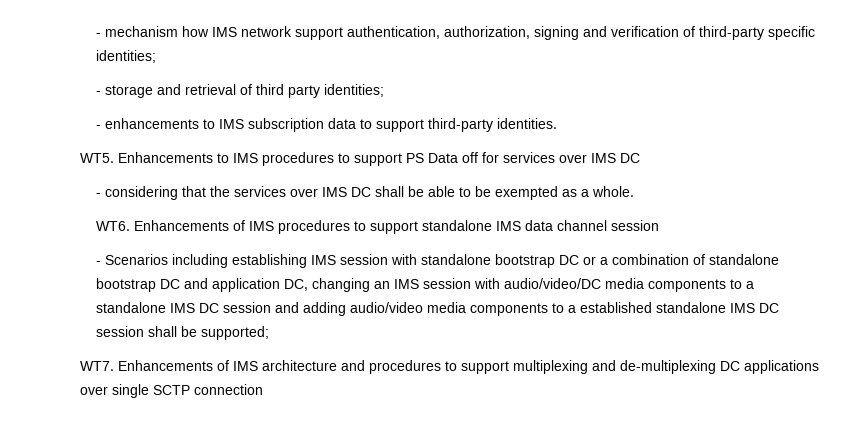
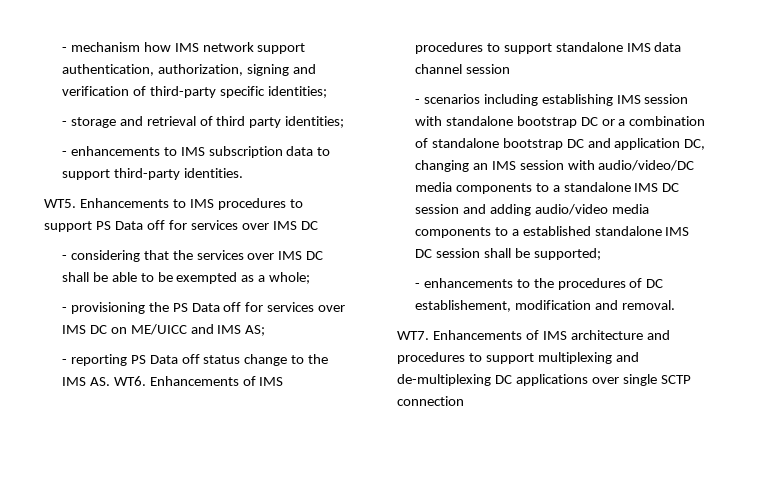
[591,186,634,197] whole. // -> [269,272,311,284] [61,302,346,314] [61,324,266,336] [61,354,329,366] [61,377,110,386] whole; // - provisioning the PS Data off for services over IMS DC on ME/UICC and IMS AS; // - reporting PS Data off status change to the IMS AS.
[104,254,168,265] Scenarios -> [423,94,480,104] scenarios
(269, 333) none -> [414,278,664,290] [414,300,675,312] // - enhancements to the procedures of DC establishement, modification and removal.

